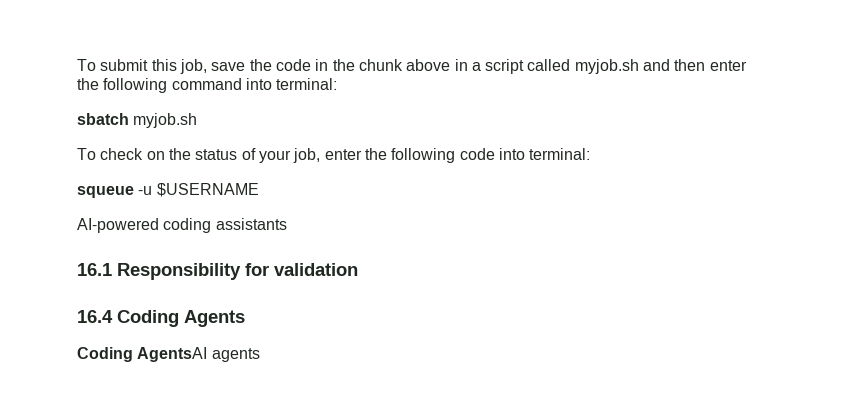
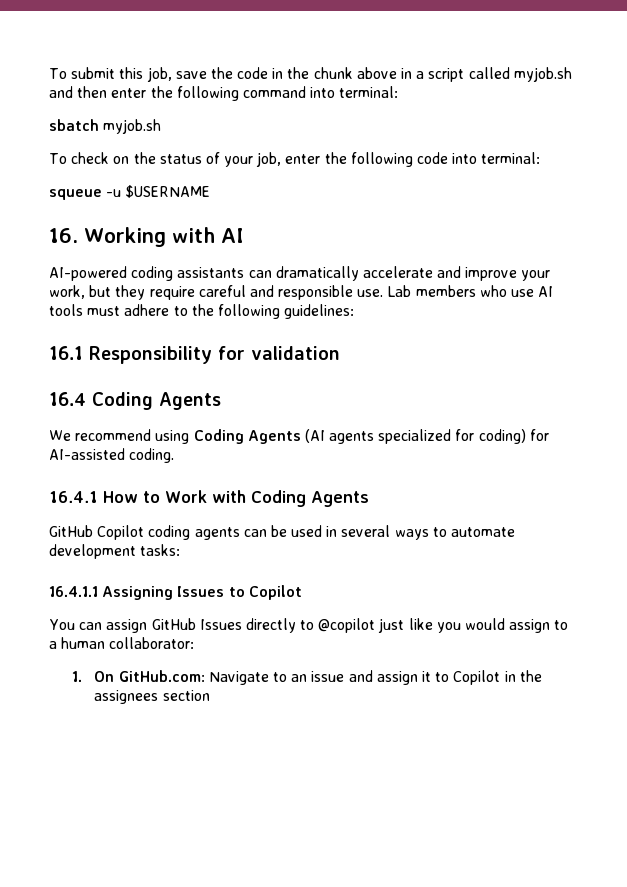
(259, 190) none -> [49,227,244,247] // 16. Working with AI
(287, 224) none -> [248,266,551,281] [49,285,554,300] [49,304,355,319] can dramatically accelerate and improve your work, but they require careful and responsible use. Lab members who use AI tools must adhere to the following guidelines:
[77,347,260,362] Coding AgentsAI agents -> [49,429,549,444] [49,448,175,463] [49,490,369,507] [49,525,516,540] [49,544,181,559] [49,585,302,600] [49,618,569,633] [49,637,195,649] [71,670,542,685] [94,690,210,704] We recommend using Coding Agents (AI agents specialized for coding) for AI-assisted coding. // 16.4.1 How to Work with Coding Agents // GitHub Copilot coding agents can be used in several ways to automate development tasks: // 16.4.1.1 Assigning Issues to Copilot // You can assign GitHub Issues directly to @copilot just like you would assign to a human collaborator: // 1. On GitHub.com: Navigate to an issue and assign it to Copilot in the assignees section

